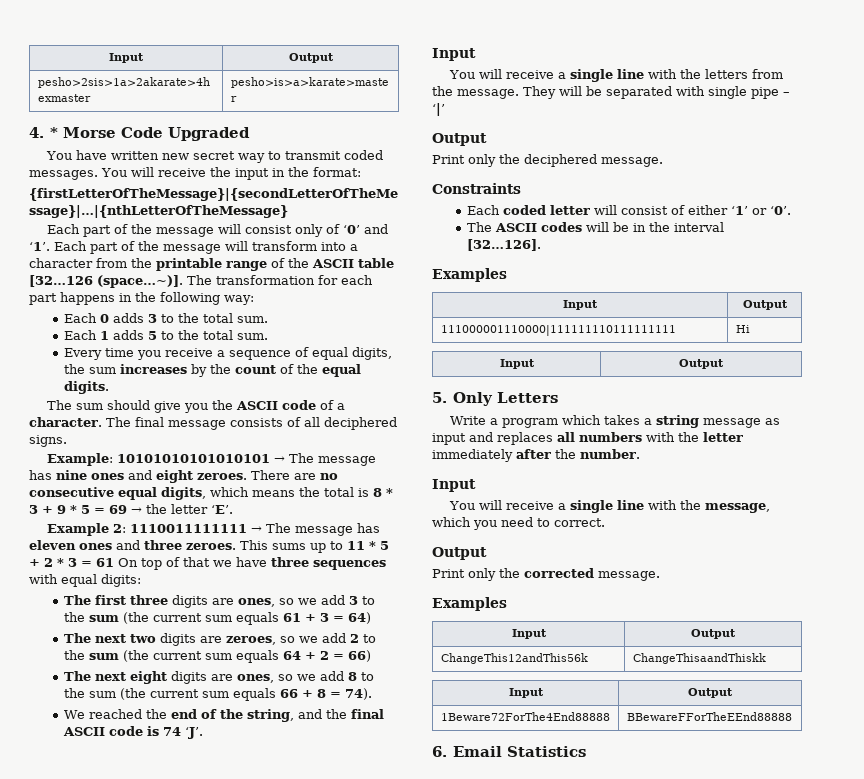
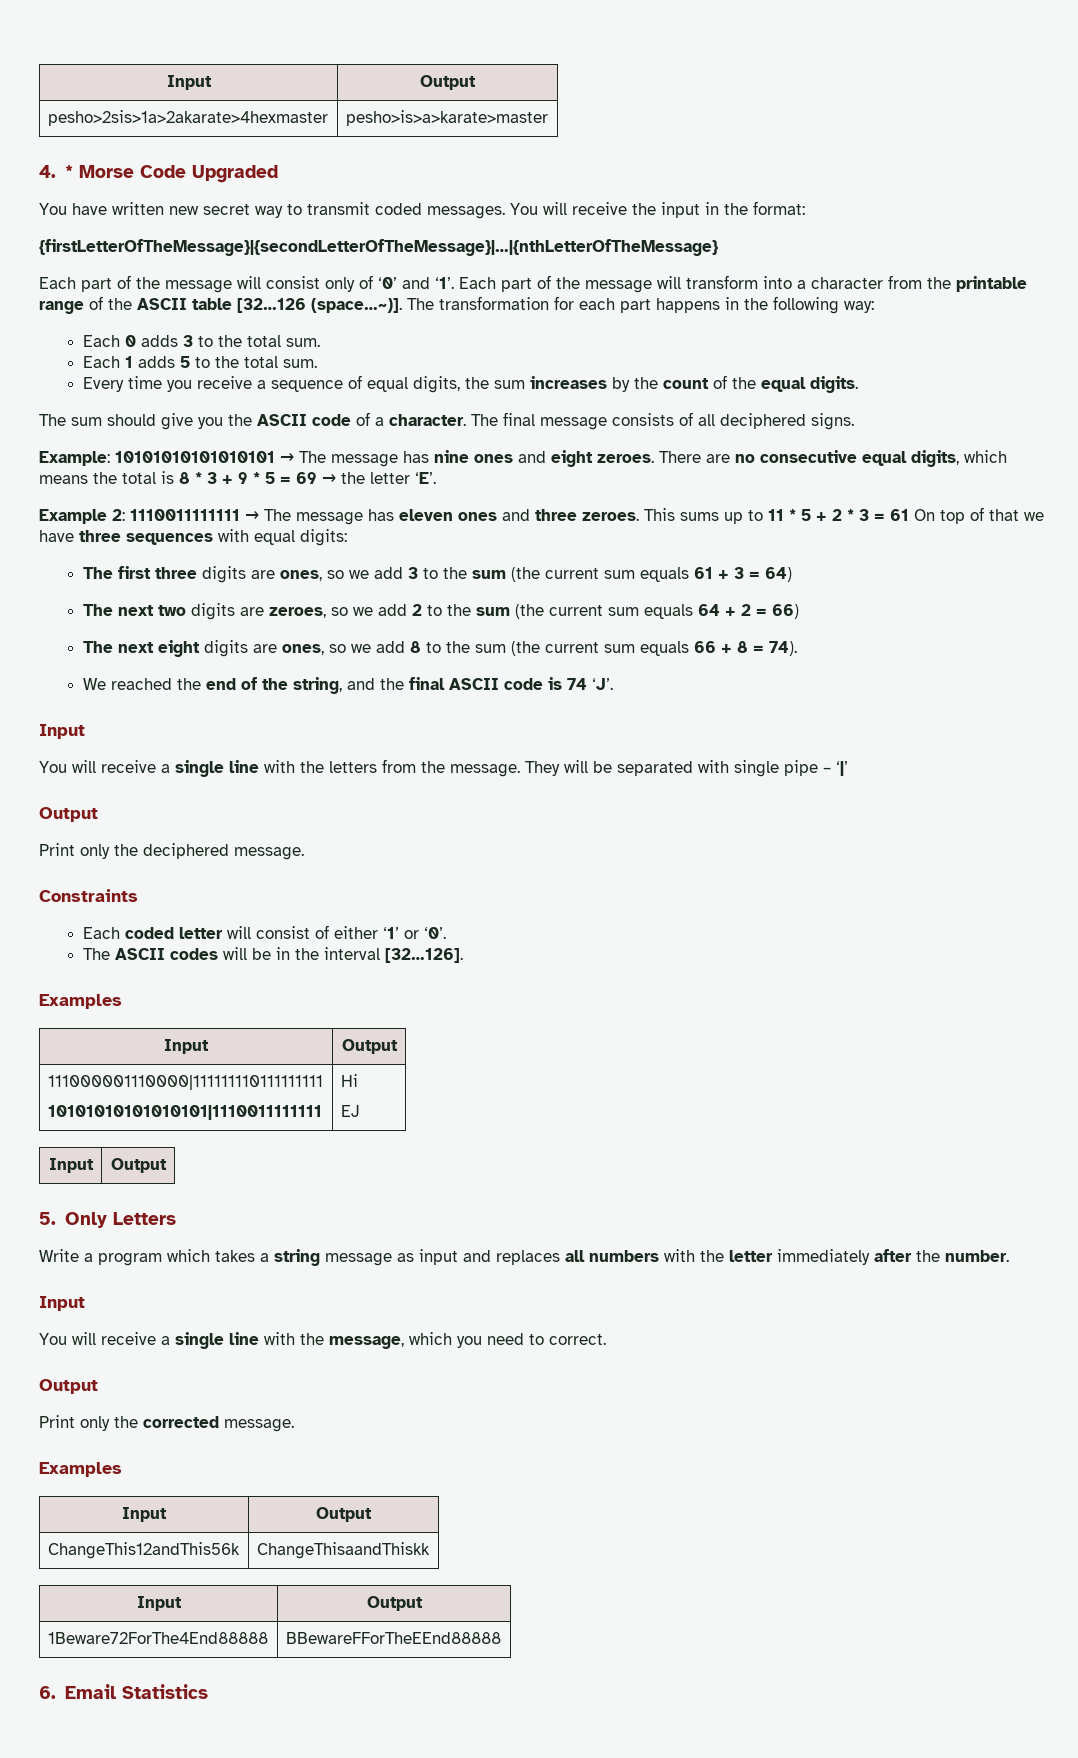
(676, 330) none -> [47,1105,322,1120] // 10101010101010101|1110011111111
(750, 329) none -> [340,1105,360,1117] // EJ

